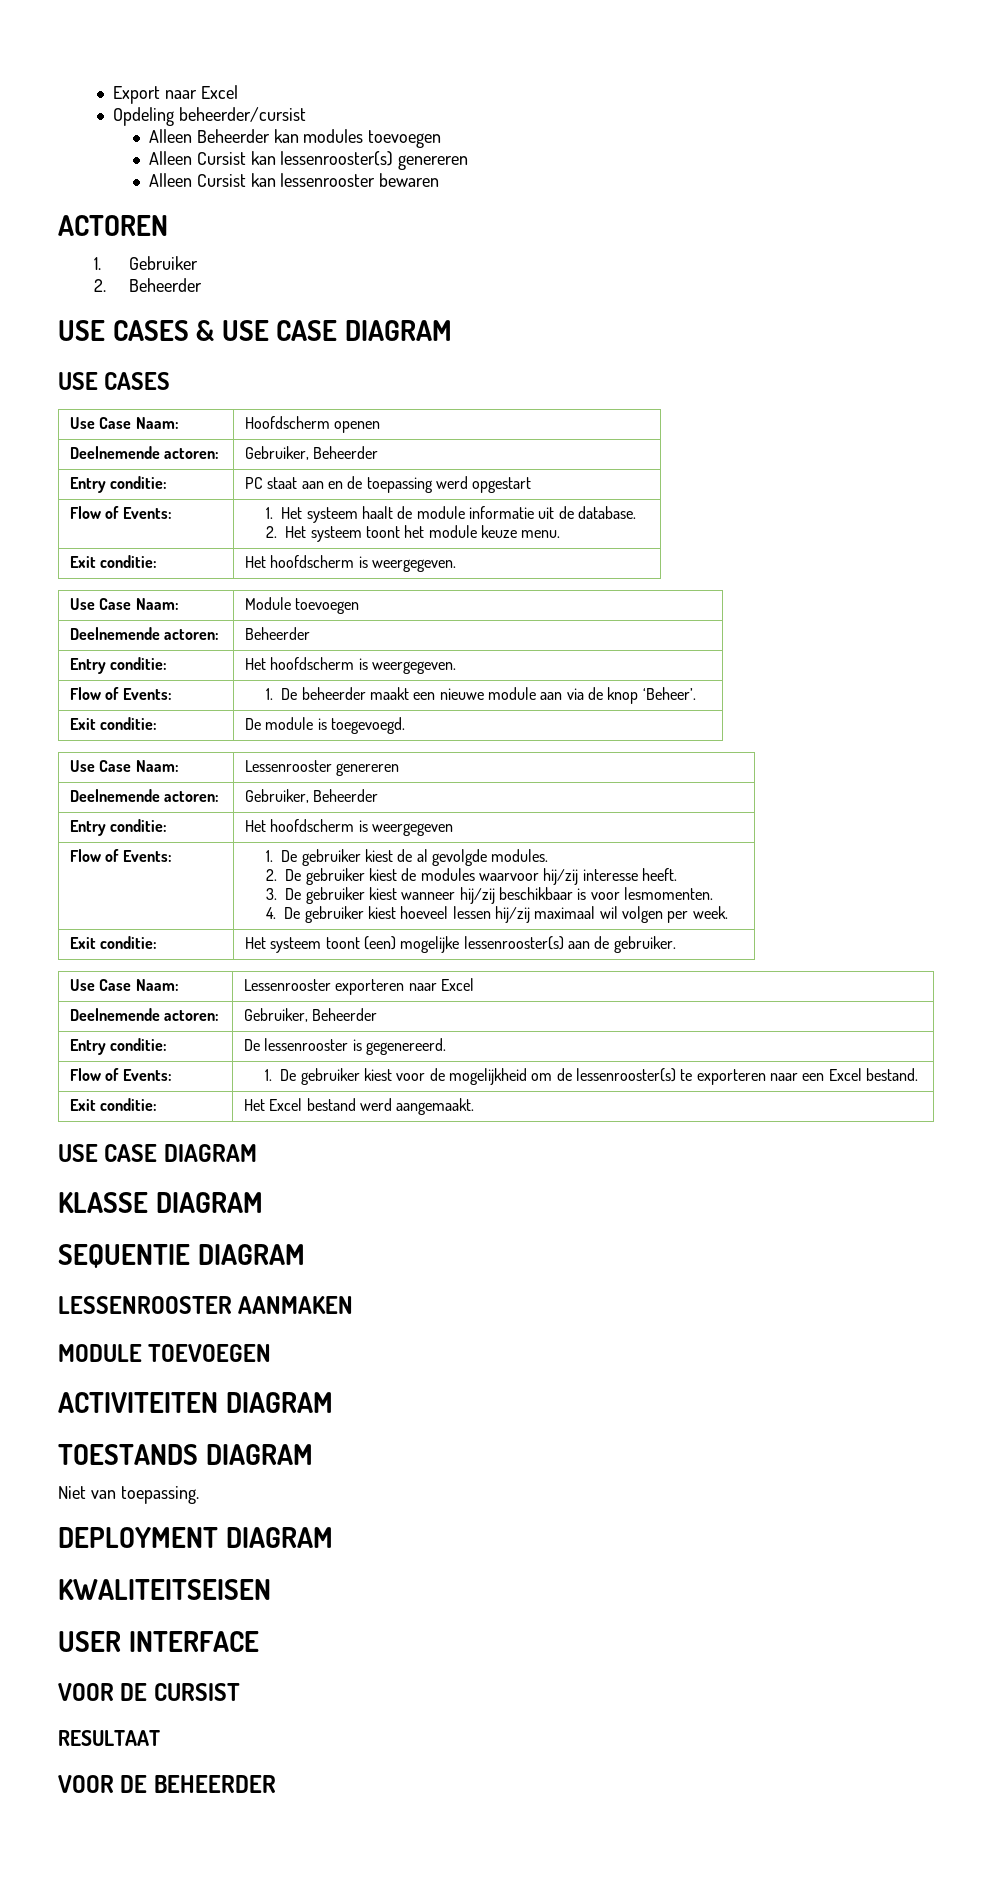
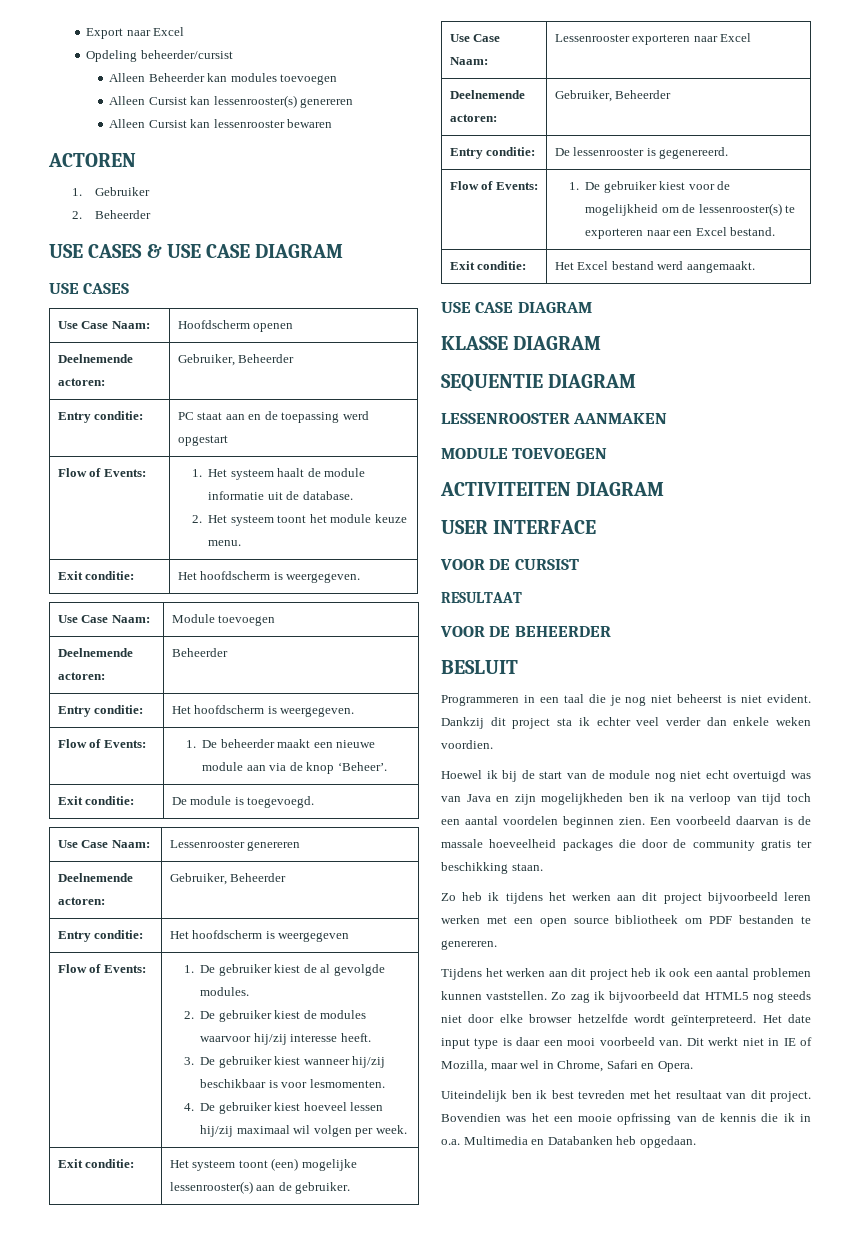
[58,1444,313,1465] [58,1486,199,1504] [58,1527,333,1548] [58,1579,271,1600] // TOESTANDS DIAGRAM // Niet van toepassing. // DEPLOYMENT DIAGRAM // KWALITEITSEISEN -> (665, 489) none
(276, 1784) none -> [441,660,518,674] [441,694,811,706] [441,717,811,729] [441,740,493,749] [441,770,811,782] [441,793,811,805] [441,816,811,828] [441,839,812,851] [441,862,543,874] [441,892,811,904] [441,915,811,927] [441,940,497,950] [441,968,811,980] [441,991,811,1003] [441,1014,811,1026] [441,1037,812,1049] [441,1060,693,1072] [441,1090,811,1102] [441,1113,811,1125] [441,1136,696,1148] // BESLUIT // Programmeren in een taal die je nog niet beheerst is niet evident. Dankzij dit project sta ik echter veel verder dan enkele weken voordien. // Hoewel ik bij de start van de module nog niet echt overtuigd was van Java en zijn mogelijkheden ben ik na verloop van tijd toch een aantal voordelen beginnen zien. Een voorbeeld daarvan is de massale hoeveelheid packages die door de community gratis ter beschikking staan. // Zo heb ik tijdens het werken aan dit project bijvoorbeeld leren werken met een open source bibliotheek om PDF bestanden te genereren. // Tijdens het werken aan dit project heb ik ook een aantal problemen kunnen vaststellen. Zo zag ik bijvoorbeeld dat HTML5 nog steeds niet door elke browser hetzelfde wordt geïnterpreteerd. Het date input type is daar een mooi voorbeeld van. Dit werkt niet in IE of Mozilla, maar wel in Chrome, Safari en Opera. // Uiteindelijk ben ik best tevreden met het resultaat van dit project. Bovendien was het een mooie opfrissing van de kennis die ik in o.a. Multimedia en Databanken heb opgedaan.

